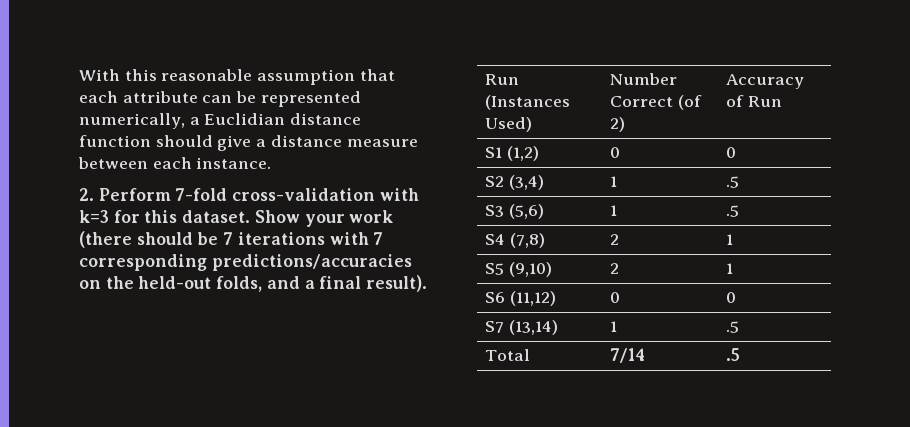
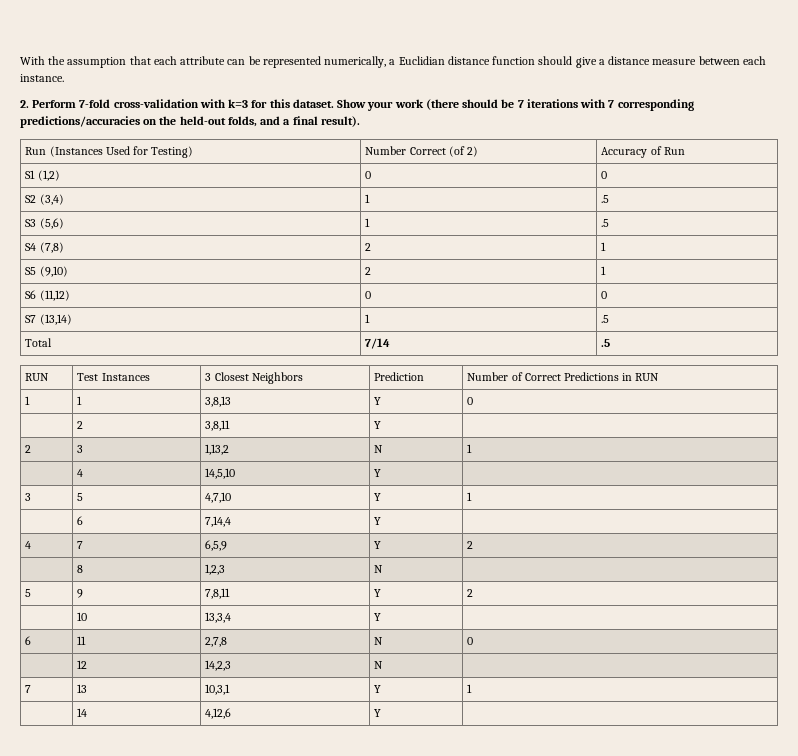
[124,69,253,81] this reasonable -> [48,56,66,65] the
[485,117,533,132] Used) -> [105,146,194,158] Used for Testing)
(741, 354) none -> [25,373,50,381] [77,373,150,381] [205,372,303,384] [374,372,425,381] [467,372,660,381] [25,396,31,405] [77,396,83,405] [205,396,232,407] [374,397,382,405] [467,397,474,405] [77,421,84,429] [205,420,231,431] [374,421,382,429] [25,445,32,453] [77,445,84,453] [205,444,230,455] [374,445,384,453] [467,444,473,453] [77,469,84,477] [205,468,236,479] [374,469,382,477] [25,493,32,501] [77,493,84,501] [205,492,232,503] [374,493,382,501] [467,492,473,501] [77,516,84,525] [205,516,232,527] [374,517,382,525] [25,541,32,549] [77,541,84,549] [205,540,228,551] [374,541,382,549] [467,541,474,549] [77,565,84,573] [205,564,226,575] [374,565,384,573] [25,589,32,597] [77,589,84,598] [205,588,231,599] [374,589,382,597] [467,589,474,597] [77,612,88,621] [205,612,232,623] [374,613,382,621] [25,636,32,645] [77,636,87,645] [205,637,228,647] [374,637,384,645] [467,637,474,645] [77,660,88,669] [205,660,232,671] [374,661,384,669] [25,685,32,693] [77,684,88,693] [205,684,231,695] [374,685,382,693] [467,684,473,693] [77,708,88,717] [205,708,232,719] [374,709,382,717] // RUN | Test Instances | 3 Closest Neighbors | Prediction | Number of Correct Predictions in RUN // 1 | 1 | 3,8,13 | Y | 0 // | 2 | 3,8,11 | Y | // 2 | 3 | 1,13,2 | N | 1 // | 4 | 14,5,10 | Y | // 3 | 5 | 4,7,10 | Y | 1 // | 6 | 7,14,4 | Y | // 4 | 7 | 6,5,9 | Y | 2 // | 8 | 1,2,3 | N | // 5 | 9 | 7,8,11 | Y | 2 // | 10 | 13,3,4 | Y | // 6 | 11 | 2,7,8 | N | 0 // | 12 | 14,2,3 | N | // 7 | 13 | 10,3,1 | Y | 1 // | 14 | 4,12,6 | Y |

